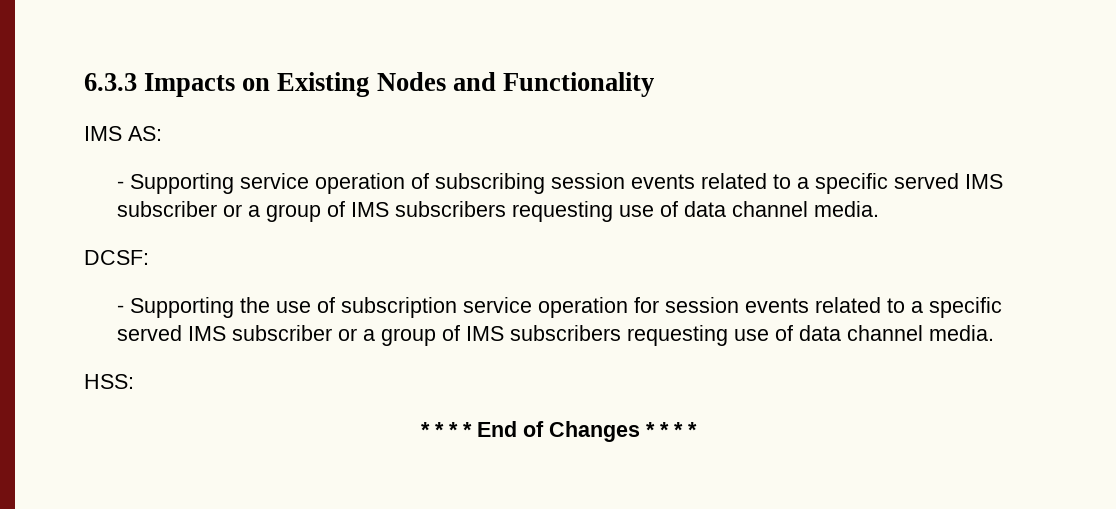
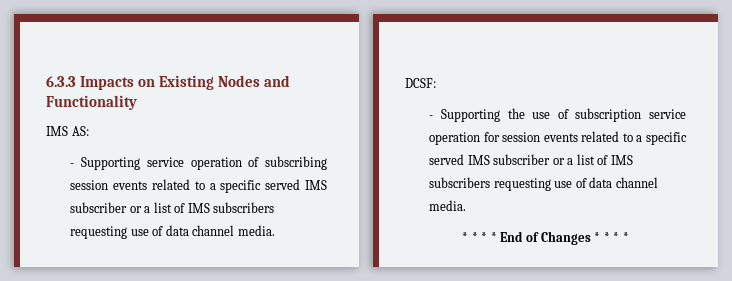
[265,204,321,222] group -> [153,202,172,213] list
[380,325,994,346] [84,374,134,389] group of IMS subscribers requesting use of data channel media. // HSS: -> [576,154,633,165] [429,177,658,191] [429,200,467,211] list of IMS subscribers requesting use of data channel media.

